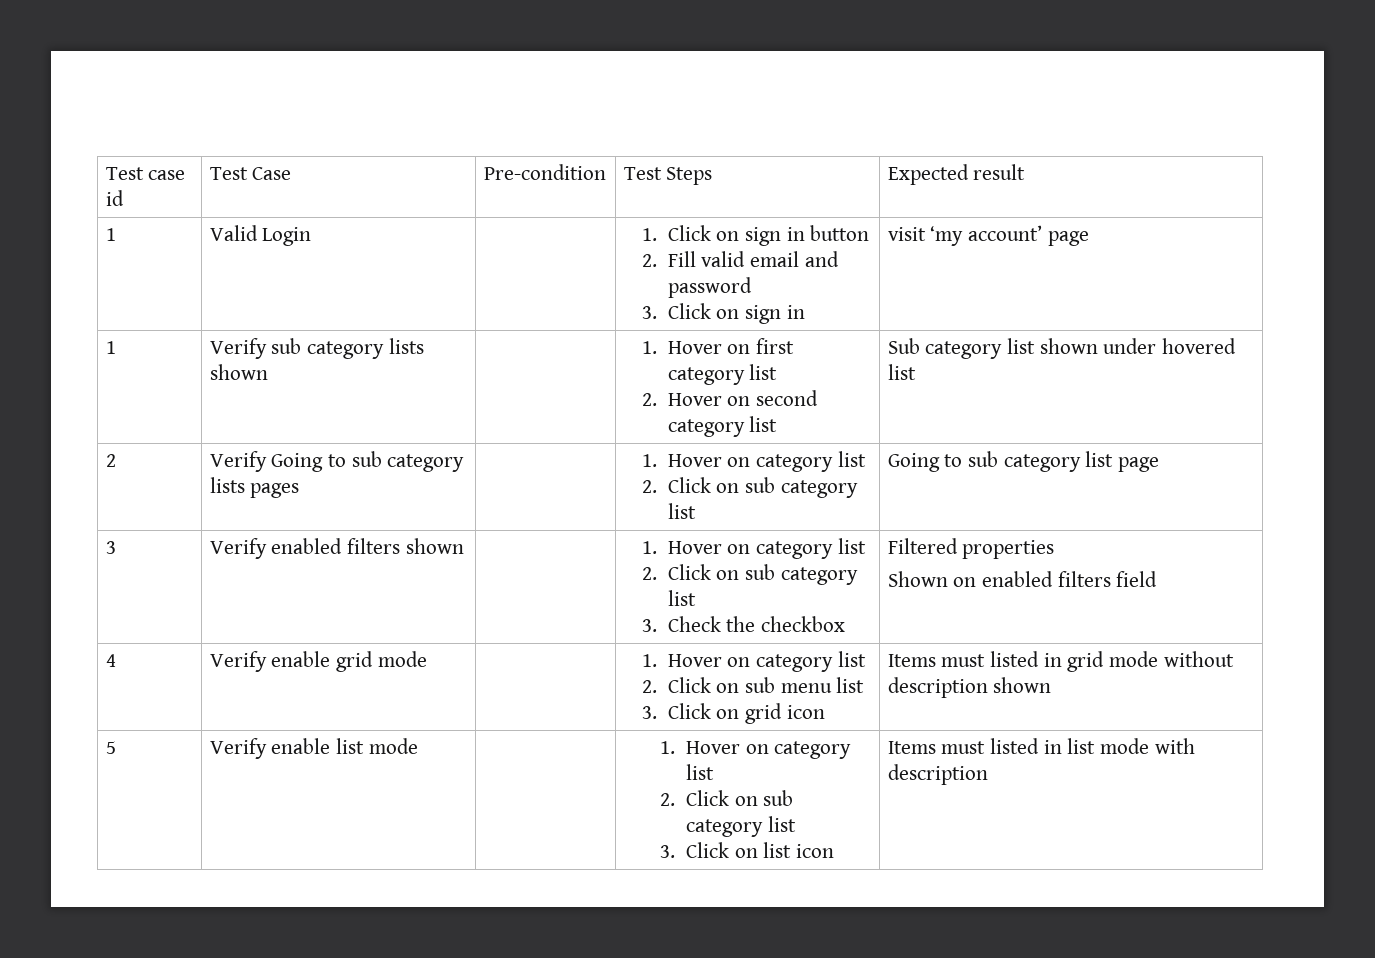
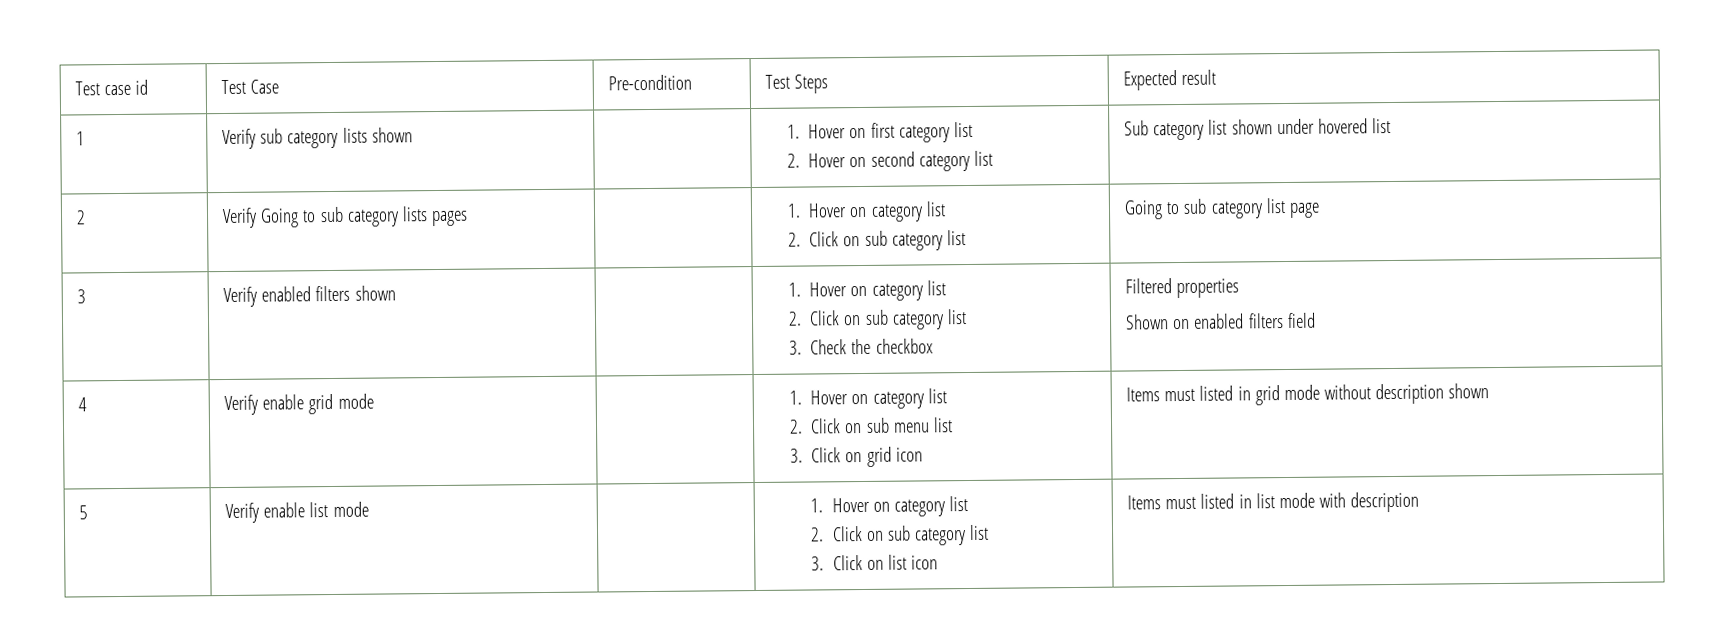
[105,228,116,241] [209,225,312,246] [642,225,870,246] [642,251,839,267] [667,277,752,298] [642,303,805,324] [887,225,1089,246] // 1 | Valid Login | | 1. Click on sign in button // 2. Fill valid email and password // 3. Click on sign in | visit ‘my account’ page -> (1217, 77) none

